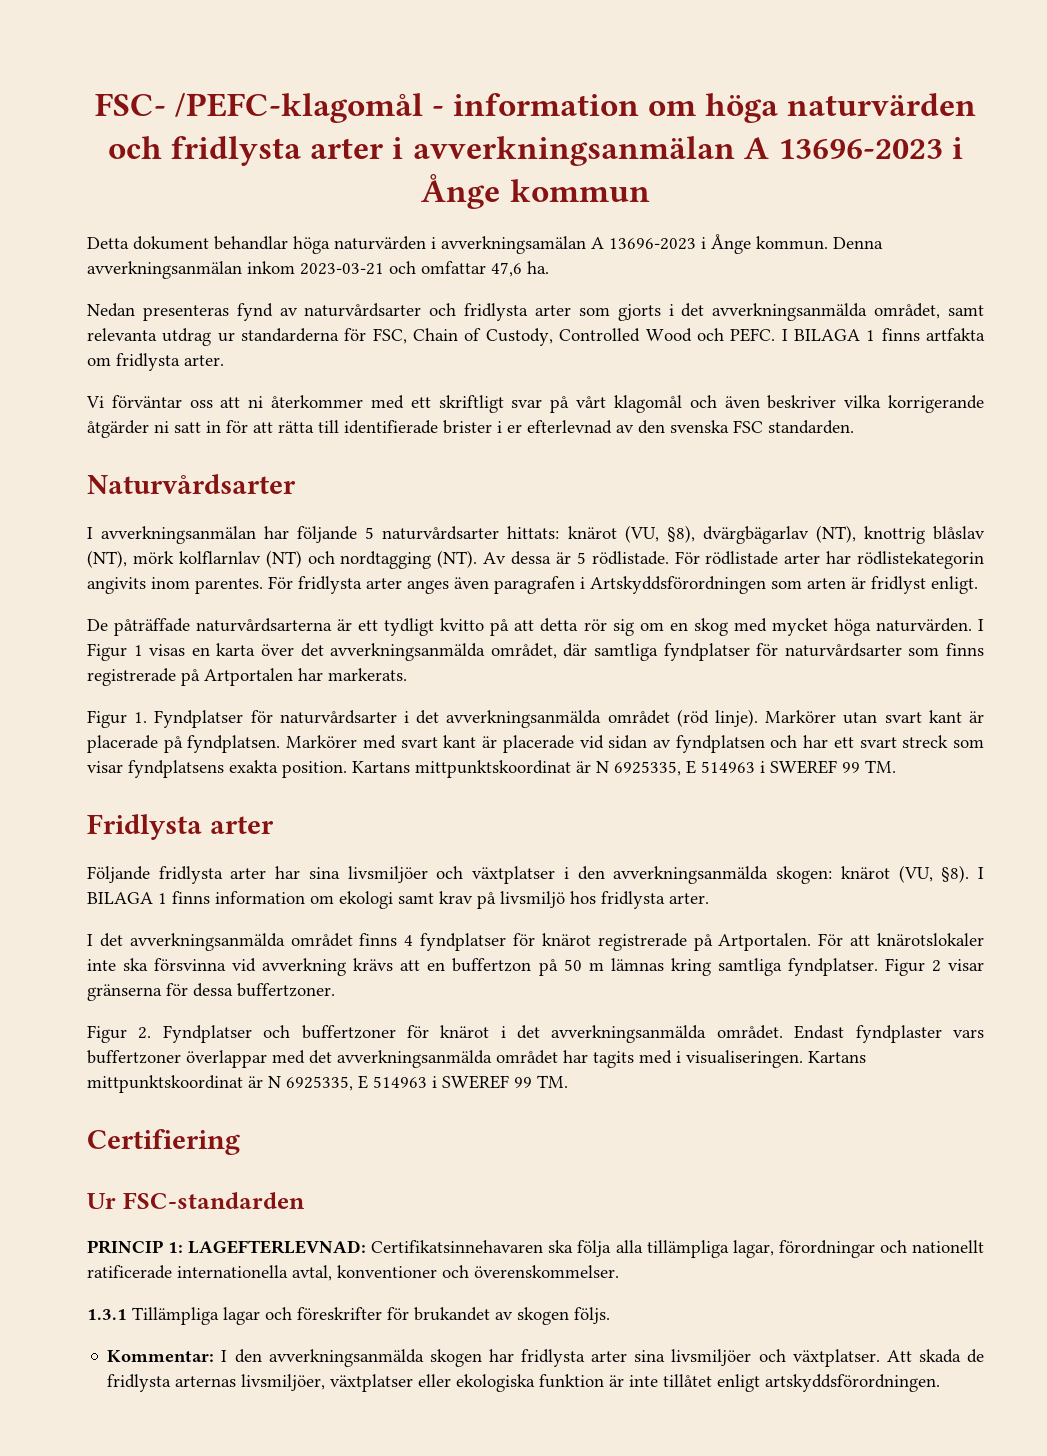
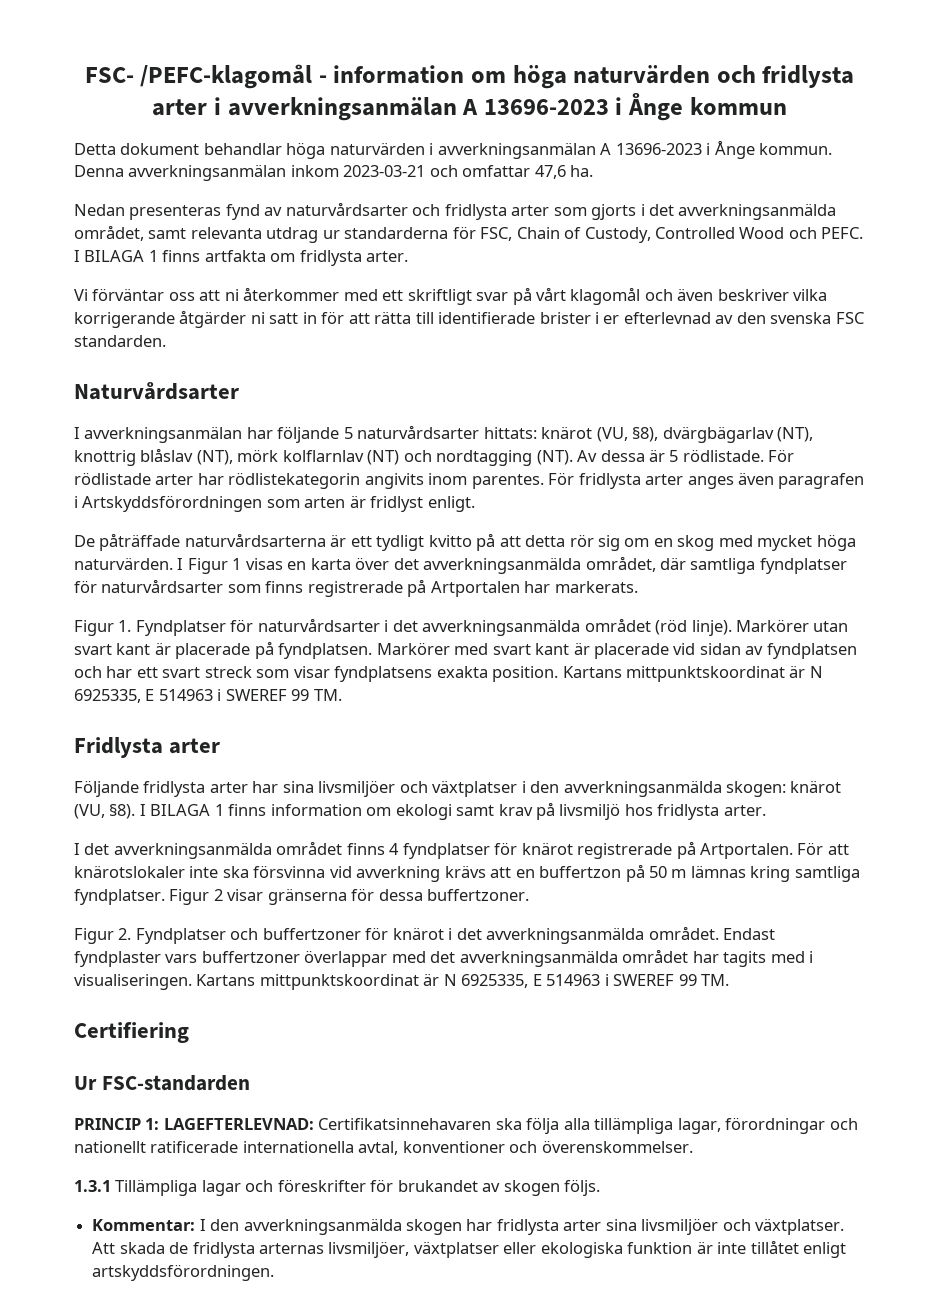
[441,236,586,254] avverkningsamälan -> [437,142,596,159] avverkningsanmälan

